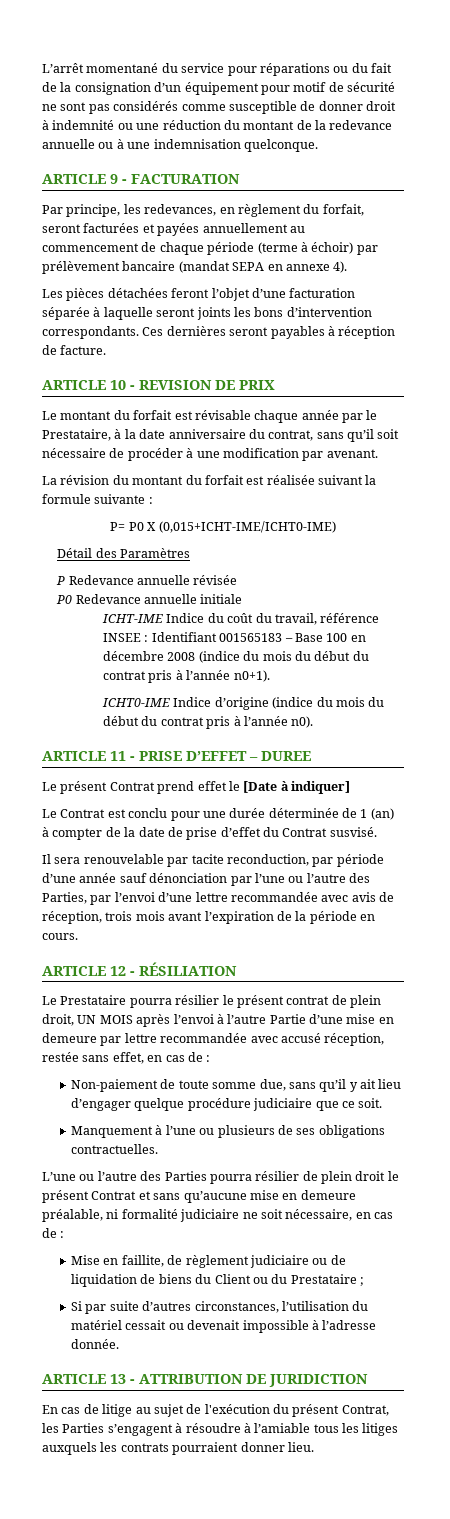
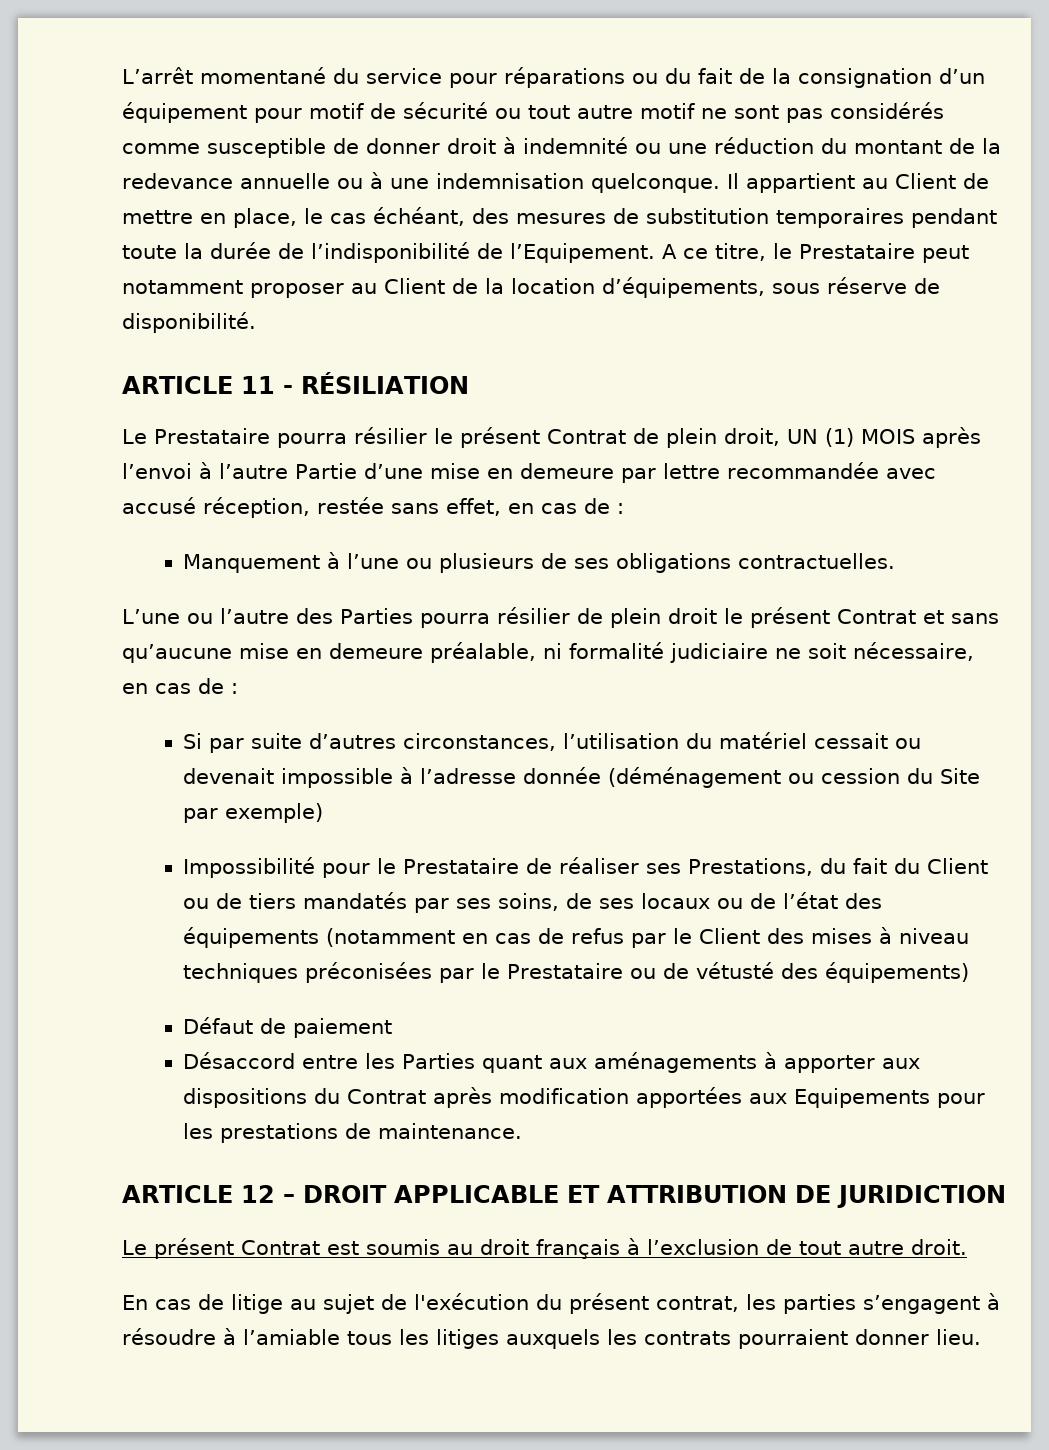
(395, 87) none -> [495,103,695,119] ou tout autre motif
[42,174,240,184] [42,204,364,217] [42,223,305,236] [42,242,378,255] [42,261,348,274] [42,288,356,301] [42,307,372,320] [42,326,396,339] [42,345,107,355] [42,380,275,390] [42,410,378,423] [42,429,400,442] [42,448,378,461] [42,475,377,485] [42,494,153,504] [110,521,336,533] [57,548,190,558] [56,575,238,585] [56,594,243,604] [101,613,380,625] [102,632,366,642] [102,651,369,663] [102,670,270,683] [101,697,385,710] [102,716,314,729] [42,751,311,761] [42,781,350,794] [42,808,394,821] [42,827,377,840] [42,854,384,867] [42,873,370,886] [42,892,394,905] [42,911,375,924] [42,933,78,940] [42,966,126,976] // ARTICLE 9 - FACTURATION // Par principe, les redevances, en règlement du forfait, seront facturées et payées annuellement au commencement de chaque période (terme à échoir) par prélèvement bancaire (mandat SEPA en annexe 4). // Les pièces détachées feront l’objet d’une facturation séparée à laquelle seront joints les bons d’intervention correspondants. Ces dernières seront payables à réception de facture. // ARTICLE 10 - REVISION DE PRIX // Le montant du forfait est révisable chaque année par le Prestataire, à la date anniversaire du contrat, sans qu’il soit nécessaire de procéder à une modification par avenant. // La révision du montant du forfait est réalisée suivant la formule suivante : // P= P0 X (0,015+ICHT-IME/ICHT0-IME) // Détail des Paramètres // P Redevance annuelle révisée // P0 Redevance annuelle initiale // ICHT-IME Indice du coût du travail, référence INSEE : Identifiant 001565183 – Base 100 en décembre 2008 (indice du mois du début du contrat pris à l’année n0+1). // ICHT0-IME Indice d’origine (indice du mois du début du contrat pris à l’année n0). // ARTICLE 11 - PRISE D’EFFET – DUREE // Le présent Contrat prend effet le [Date à indiquer] // Le Contrat est conclu pour une durée déterminée de 1 (an) à compter de la date de prise d’effet du Contrat susvisé. // Il sera renouvelable par tacite reconduction, par période d’une année sauf dénonciation par l’une ou l’autre des Parties, par l’envoi d’une lettre recommandée avec avis de réception, trois mois avant l’expiration de la période en cours. // ARTICLE 12 -> [727,173,989,193] [122,207,997,228] [122,242,969,263] [122,277,940,298] [122,312,256,333] [122,376,275,394] Il appartient au Client de mettre en place, le cas échéant, des mesures de substitution temporaires pendant toute la durée de l’indisponibilité de l’Equipement. A ce titre, le Prestataire peut notamment proposer au Client de la location d’équipements, sous réserve de disponibilité. // ARTICLE 11
[286,996,330,1005] contrat -> [547,429,626,444] Contrat
(97, 1019) none -> [825,428,854,447] (1)
[70,1079,402,1092] [70,1098,383,1111] // Non-paiement de toute somme due, sans qu’il y ait lieu d’engager quelque procédure judiciaire que ce soit. -> (624, 508) none
[70,1255,346,1268] [70,1274,364,1287] // Mise en faillite, de règlement judiciaire ou de liquidation de biens du Client ou du Prestataire ; -> (238, 688) none
[70,1339,119,1349] [42,1374,368,1387] donnée. // ARTICLE 13 - ATTRIBUTION DE JURIDICTION -> [523,767,981,788] [183,803,324,823] [183,857,989,878] [183,892,883,913] [183,927,970,948] [183,962,970,983] [183,1017,393,1038] [183,1052,921,1073] [183,1087,986,1108] [183,1123,523,1143] [122,1185,1006,1208] [122,1238,967,1259] donnée (déménagement ou cession du Site par exemple) // Impossibilité pour le Prestataire de réaliser ses Prestations, du fait du Client ou de tiers mandatés par ses soins, de ses locaux ou de l’état des équipements (notamment en cas de refus par le Client des mises à niveau techniques préconisées par le Prestataire ou de vétusté des équipements) // Défaut de paiement // Désaccord entre les Parties quant aux aménagements à apporter aux dispositions du Contrat après modification apportées aux Equipements pour les prestations de maintenance. // ARTICLE 12 – DROIT APPLICABLE ET ATTRIBUTION DE JURIDICTION // Le présent Contrat est soumis au droit français à l’exclusion de tout autre droit.
[341,1405,389,1416] [42,1423,105,1433] Contrat, les Parties -> [655,1294,856,1314] contrat, les parties

